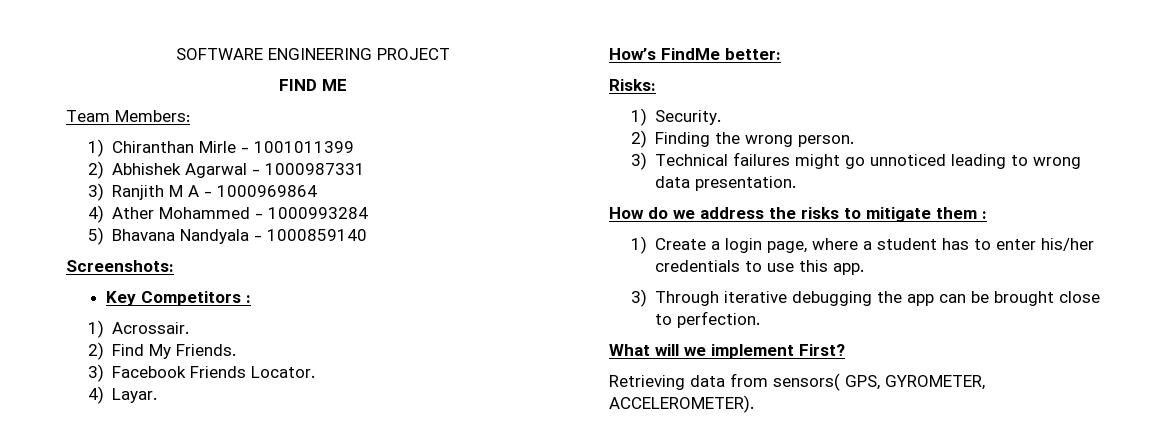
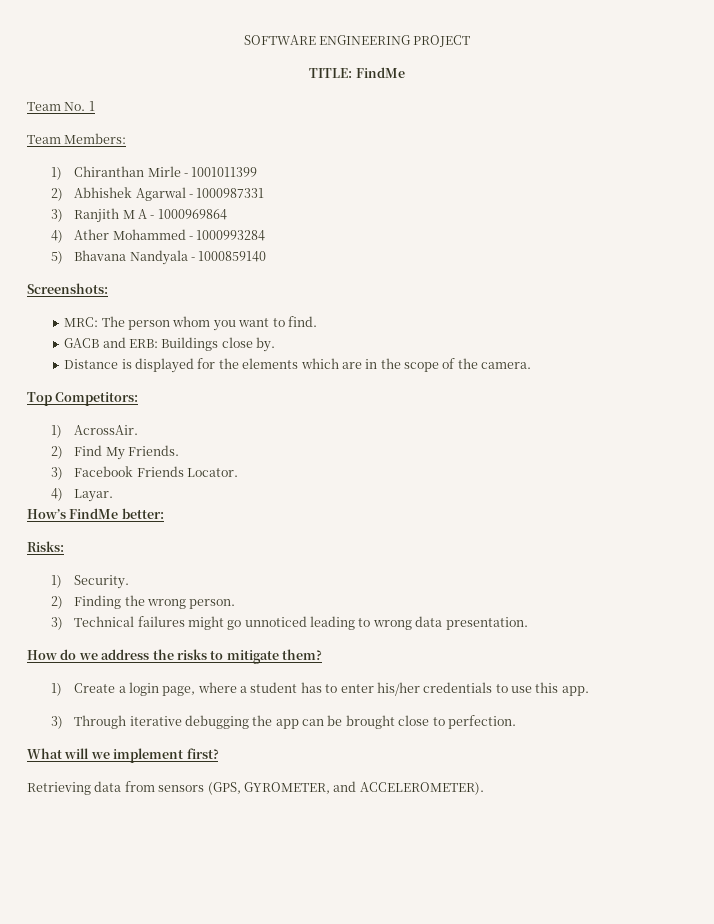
[279,79,347,91] FIND ME -> [309,67,405,78] [27,101,95,111] TITLE: FindMe // Team No. 1
[106,291,252,306] [87,320,190,338] Key Competitors : // 1) Acrossair. -> [64,316,317,331] [64,337,276,352] [64,358,532,373] [27,392,139,406] [50,425,139,438] MRC: The person whom you want to find. // GACB and ERB: Buildings close by. // Distance is displayed for the elements which are in the scope of the camera. // Top Competitors: // 1) AcrossAir.
[936,207,987,219] them : -> [282,649,322,660] them?
[799,344,845,356] First? -> [186,748,219,759] first?
[773,373,985,391] sensors( GPS, GYROMETER, -> [158,781,357,795] sensors (GPS, GYROMETER, and

